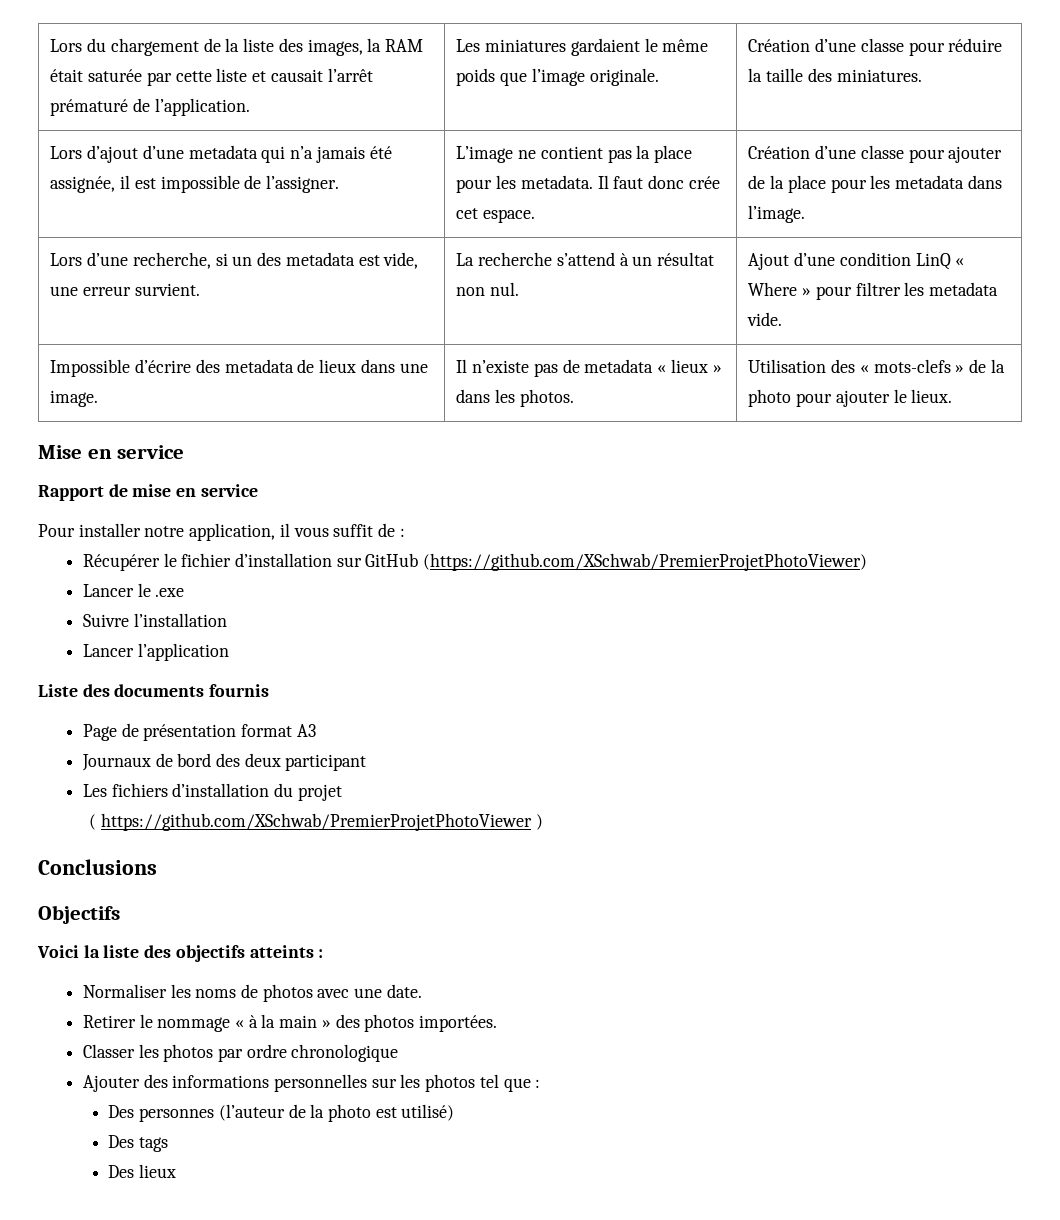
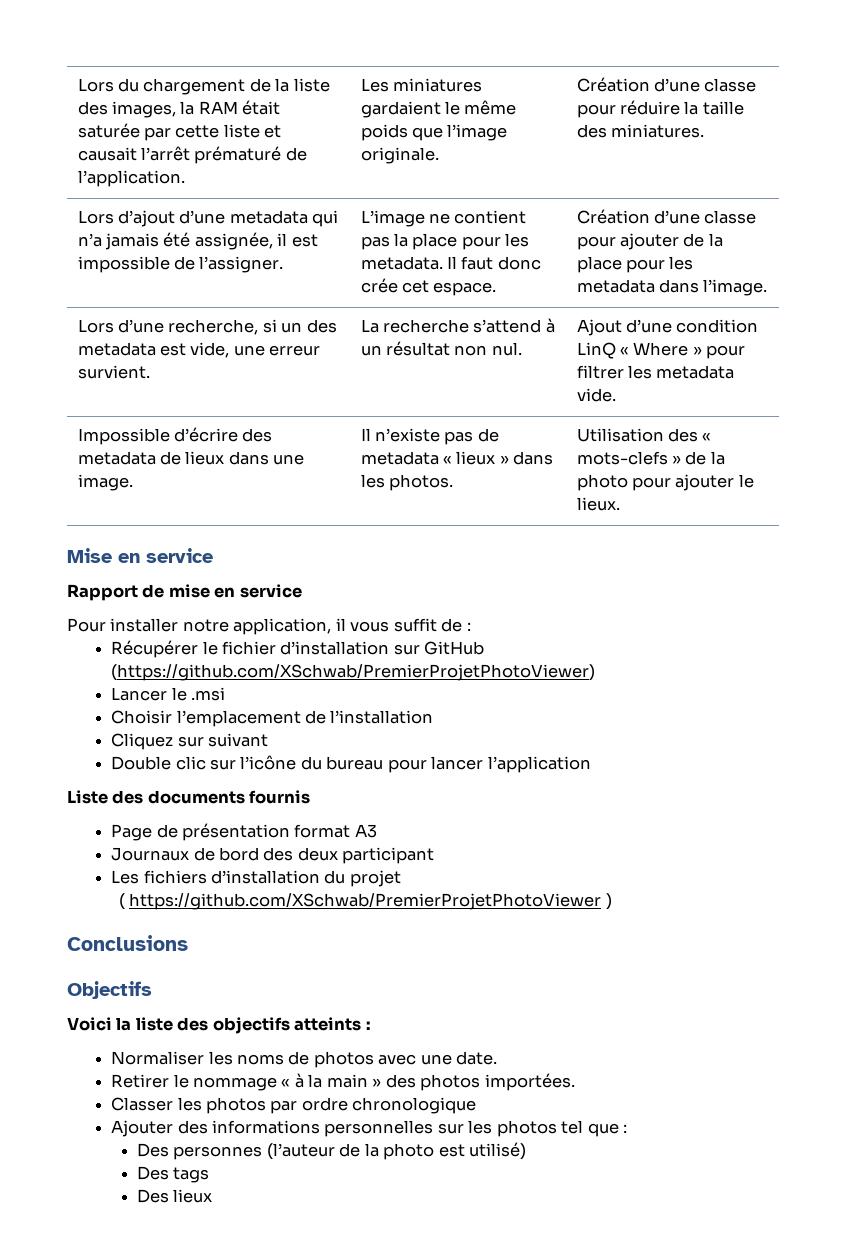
[155,588,185,597] [82,613,227,627] [82,644,134,657] .exe // Suivre l’installation // Lancer -> [190,687,225,701] [111,710,434,727] [111,733,268,750] [111,755,484,773] .msi // Choisir l’emplacement de l’installation // Cliquez sur suivant // Double clic sur l’icône du bureau pour lancer

